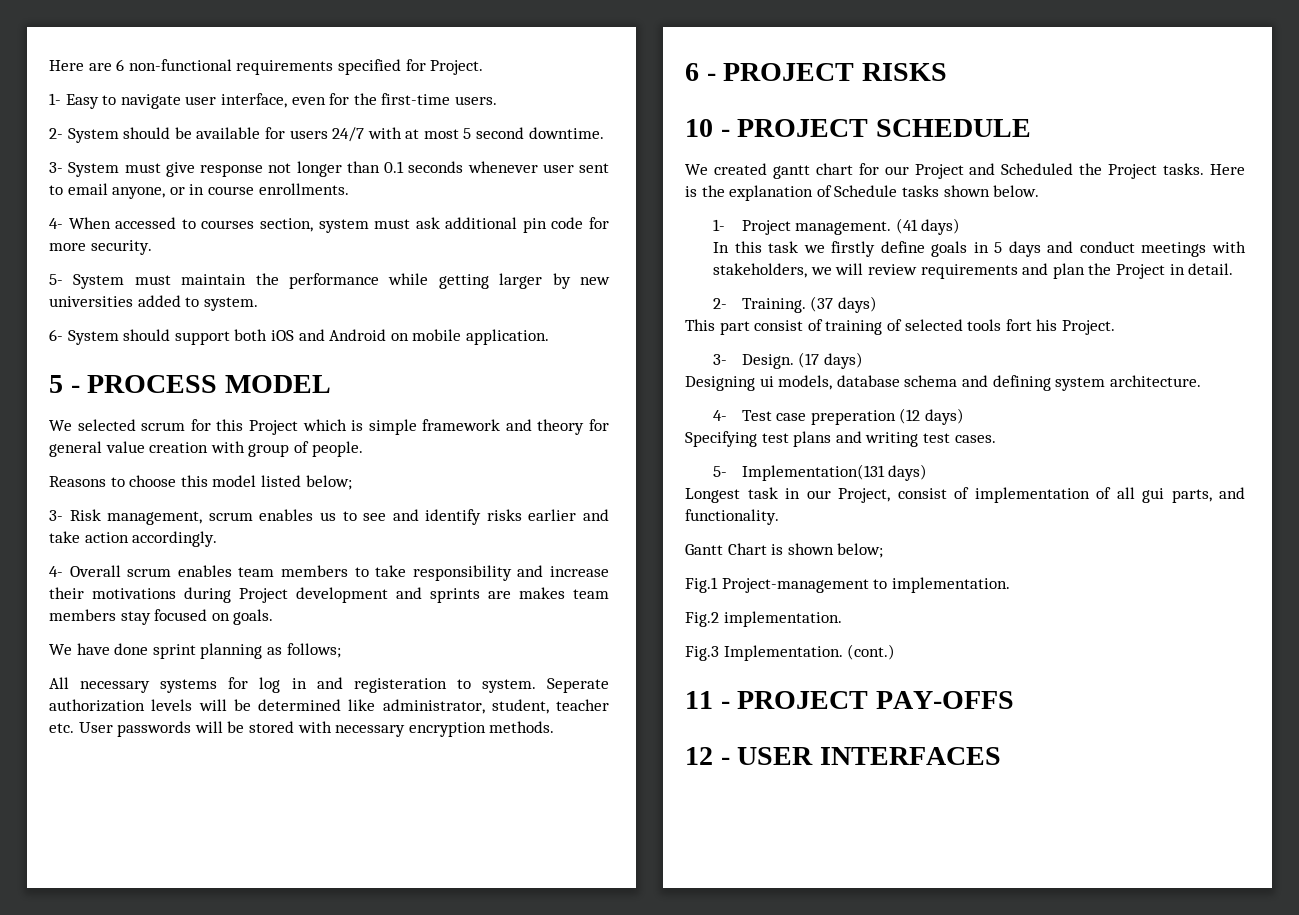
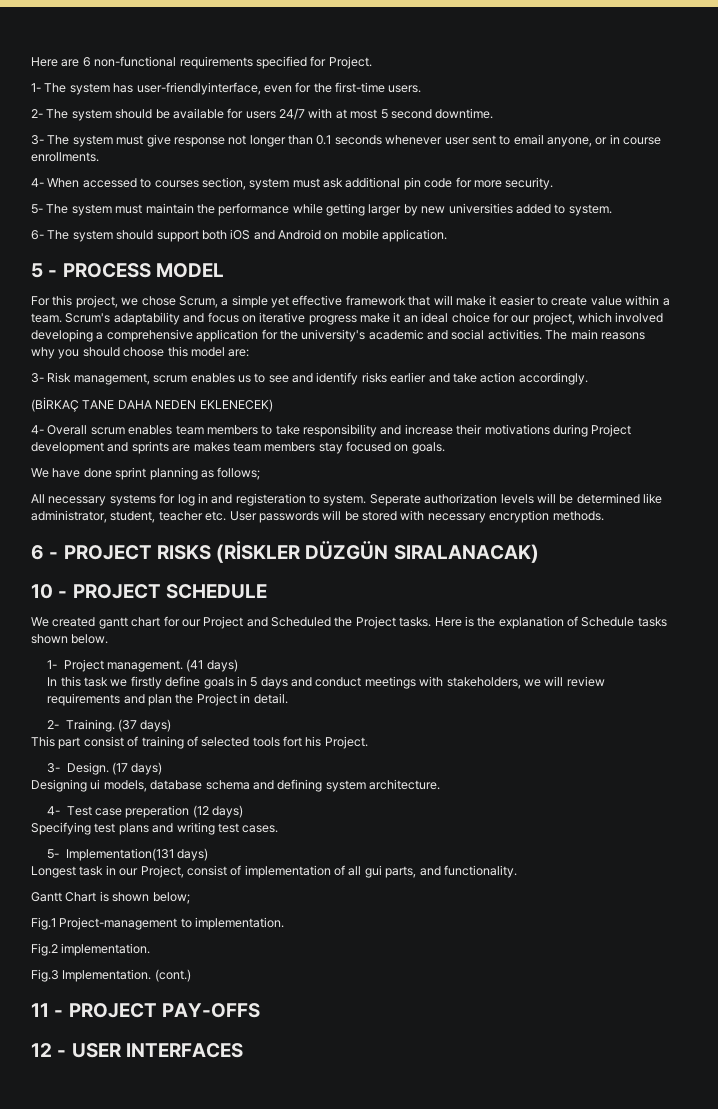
[65,93,287,109] Easy to navigate user interface, -> [44,82,261,95] The system has user-friendlyinterface,
[67,128,119,143] System -> [46,109,112,121] The system
[68,162,120,177] System -> [47,135,113,147] The system
[73,274,125,289] System -> [46,204,112,216] The system
[67,330,119,345] System -> [47,230,113,242] The system
[49,419,609,435] [49,441,363,457] [49,476,125,487] We selected scrum for this Project which is simple framework and theory for general value creation with group of people. // Reasons to -> [31,295,670,308] [31,312,664,325] [31,329,645,342] [31,347,120,359] For this project, we chose Scrum, a simple yet effective framework that will make it easier to create value within a team. Scrum's adaptability and focus on iterative progress make it an ideal choice for our project, which involved developing a comprehensive application for the university's academic and social activities. The main reasons why you should
[260,475,352,490] listed below; -> [228,349,250,357] are:
(218, 539) none -> [31,397,273,412] // (BİRKAÇ TANE DAHA NEDEN EKLENECEK)
(947, 72) none -> [216,541,539,563] (RİSKLER DÜZGÜN SIRALANACAK)

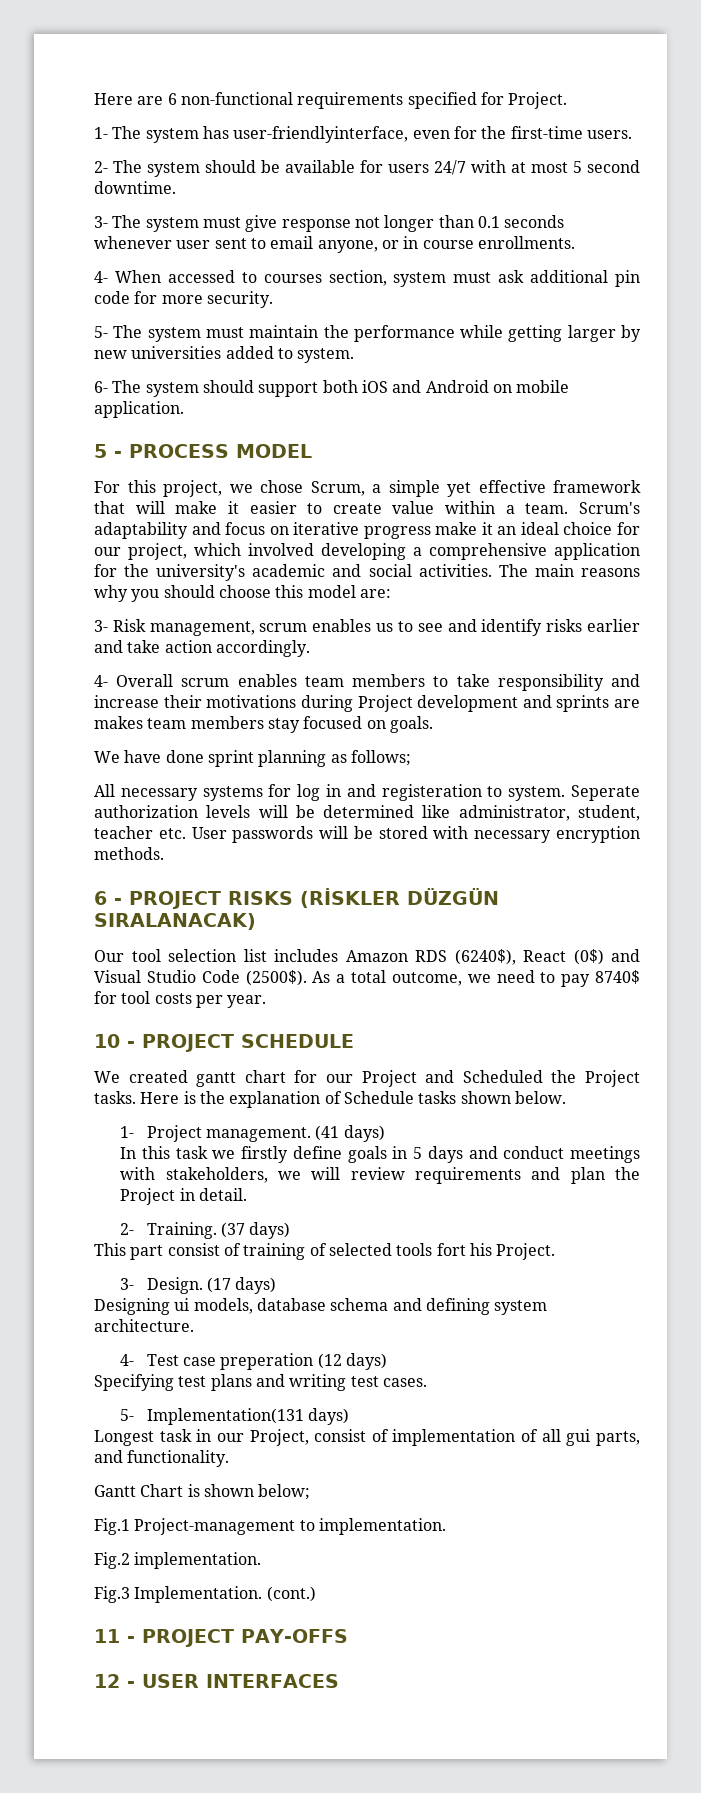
[31,397,273,412] // (BİRKAÇ TANE DAHA NEDEN EKLENECEK) -> (310, 648) none
(539, 553) none -> [94,949,640,965] [94,970,640,987] [94,991,267,1008] // Our tool selection list includes Amazon RDS (6240$), React (0$) and Visual Studio Code (2500$). As a total outcome, we need to pay 8740$ for tool costs per year.

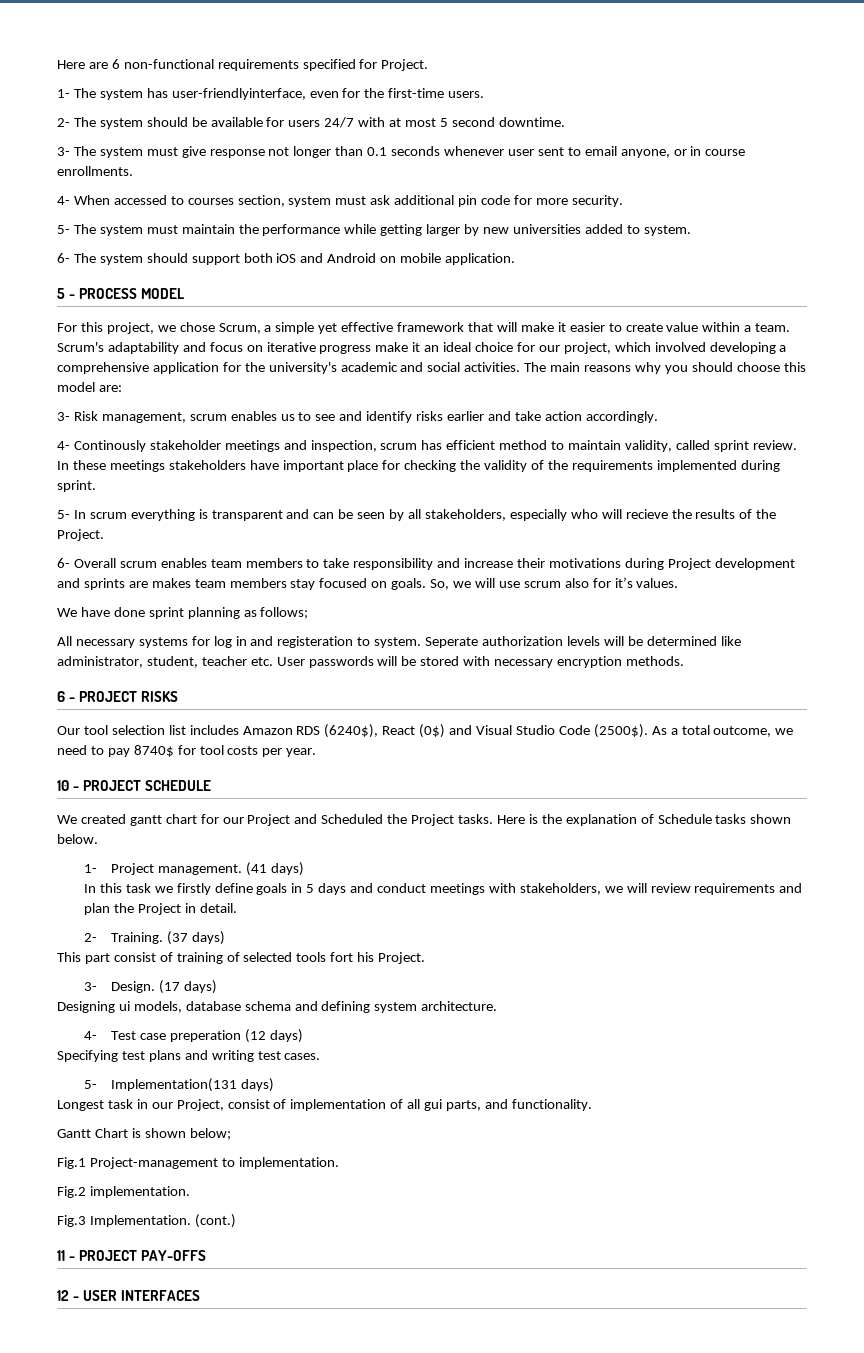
(108, 681) none -> [73,440,797,452] [57,460,780,472] [57,480,96,492] [57,509,777,521] [57,529,104,541] [57,558,70,568] Continously stakeholder meetings and inspection, scrum has efficient method to maintain validity, called sprint review. In these meetings stakeholders have important place for checking the validity of the requirements implemented during sprint. // 5- In scrum everything is transparent and can be seen by all stakeholders, especially who will recieve the results of the Project. // 6-
(433, 724) none -> [430,577,679,590] So, we will use scrum also for it’s values.
[300,888,499,908] [94,913,256,930] (RİSKLER DÜZGÜN SIRALANACAK) -> (179, 696) none

